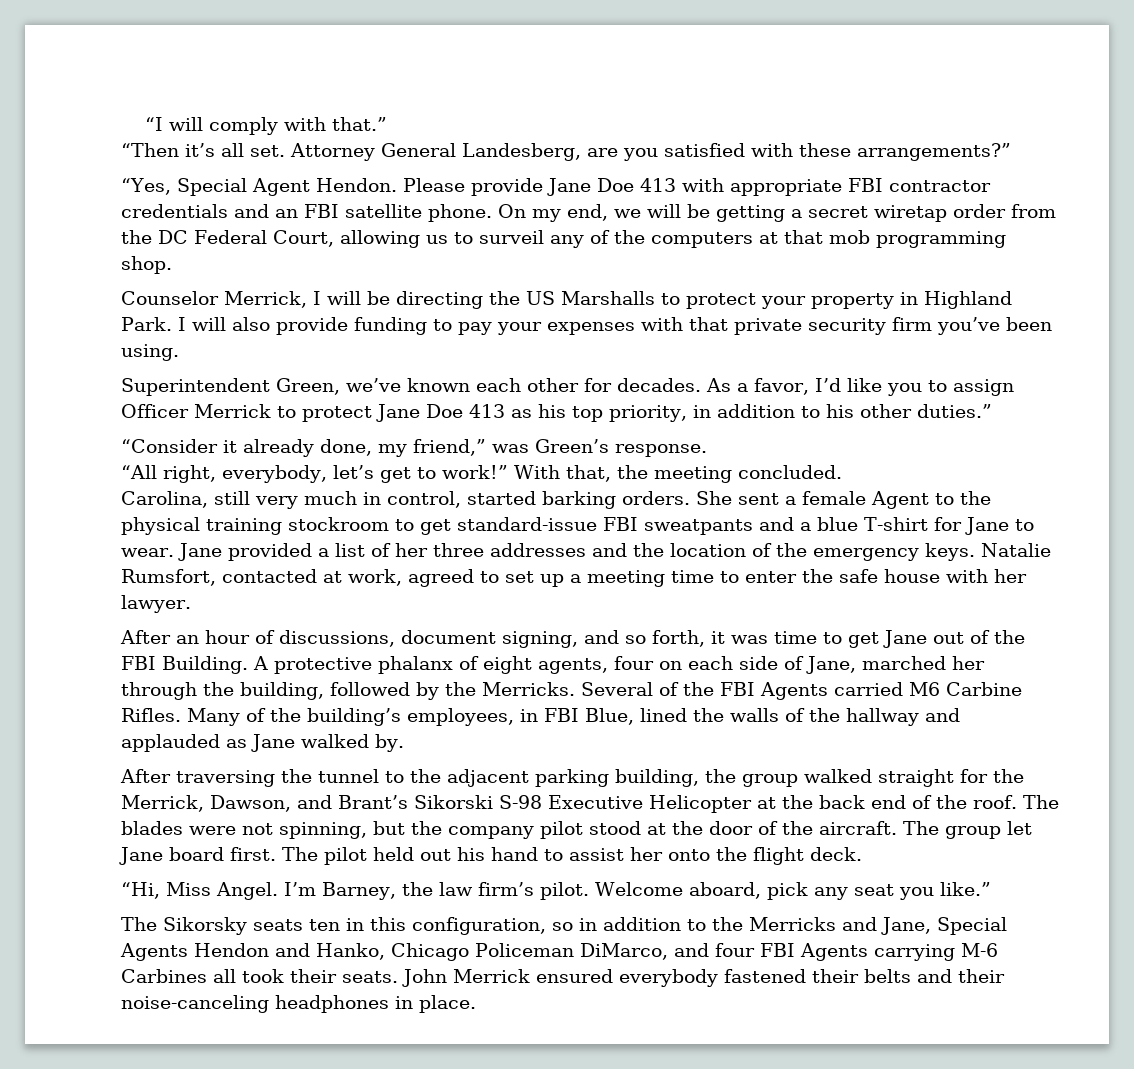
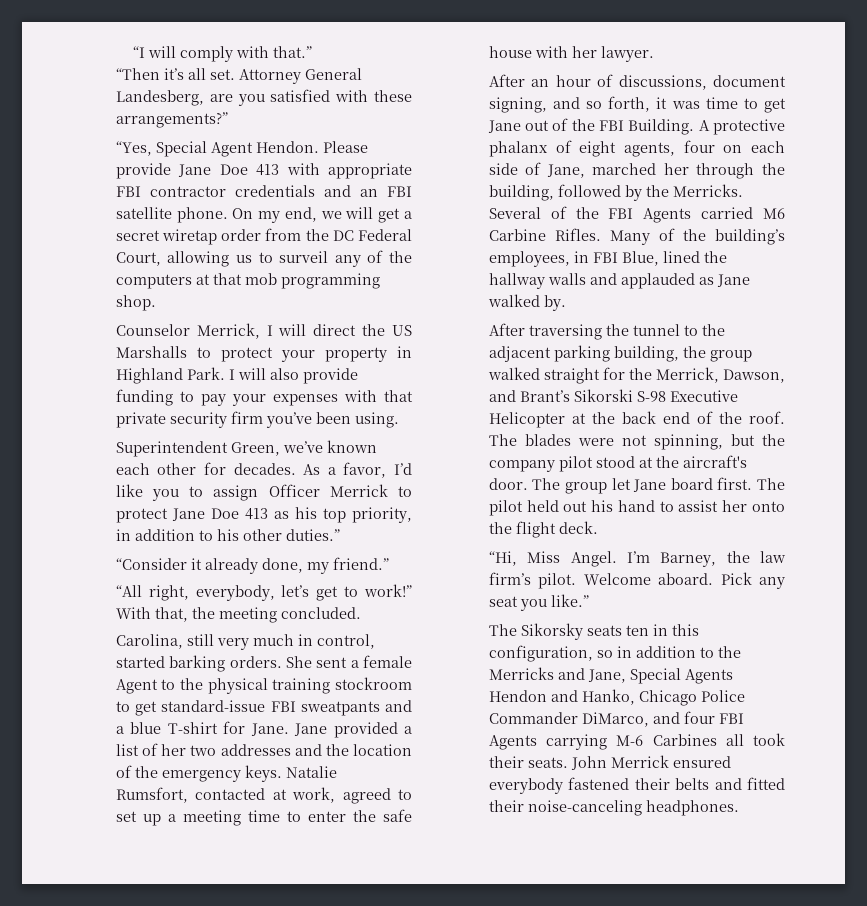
[686,204,785,222] be getting -> [378,208,401,223] get
[366,291,483,309] be directing -> [313,324,357,336] direct
[412,439,707,457] friend,” was Green’s response. -> [332,557,389,570] friend.”
[964,517,1034,535] [120,548,174,557] Jane to wear. -> [250,723,289,736] Jane.
[432,543,484,557] three -> [190,745,217,756] two
[729,708,919,726] walls of the hallway -> [488,273,586,289] hallway walls
[708,821,897,835] door of the aircraft. -> [682,455,747,468] [488,478,528,490] aircraft's door.
[688,882,808,900] aboard, pick -> [658,572,752,585] aboard. Pick
[474,943,574,957] Policeman -> [700,690,745,702] [488,712,578,724] Police Commander
(952, 976) none -> [747,777,785,790] fitted
[274,995,476,1013] headphones in place. -> [645,800,739,816] headphones.

